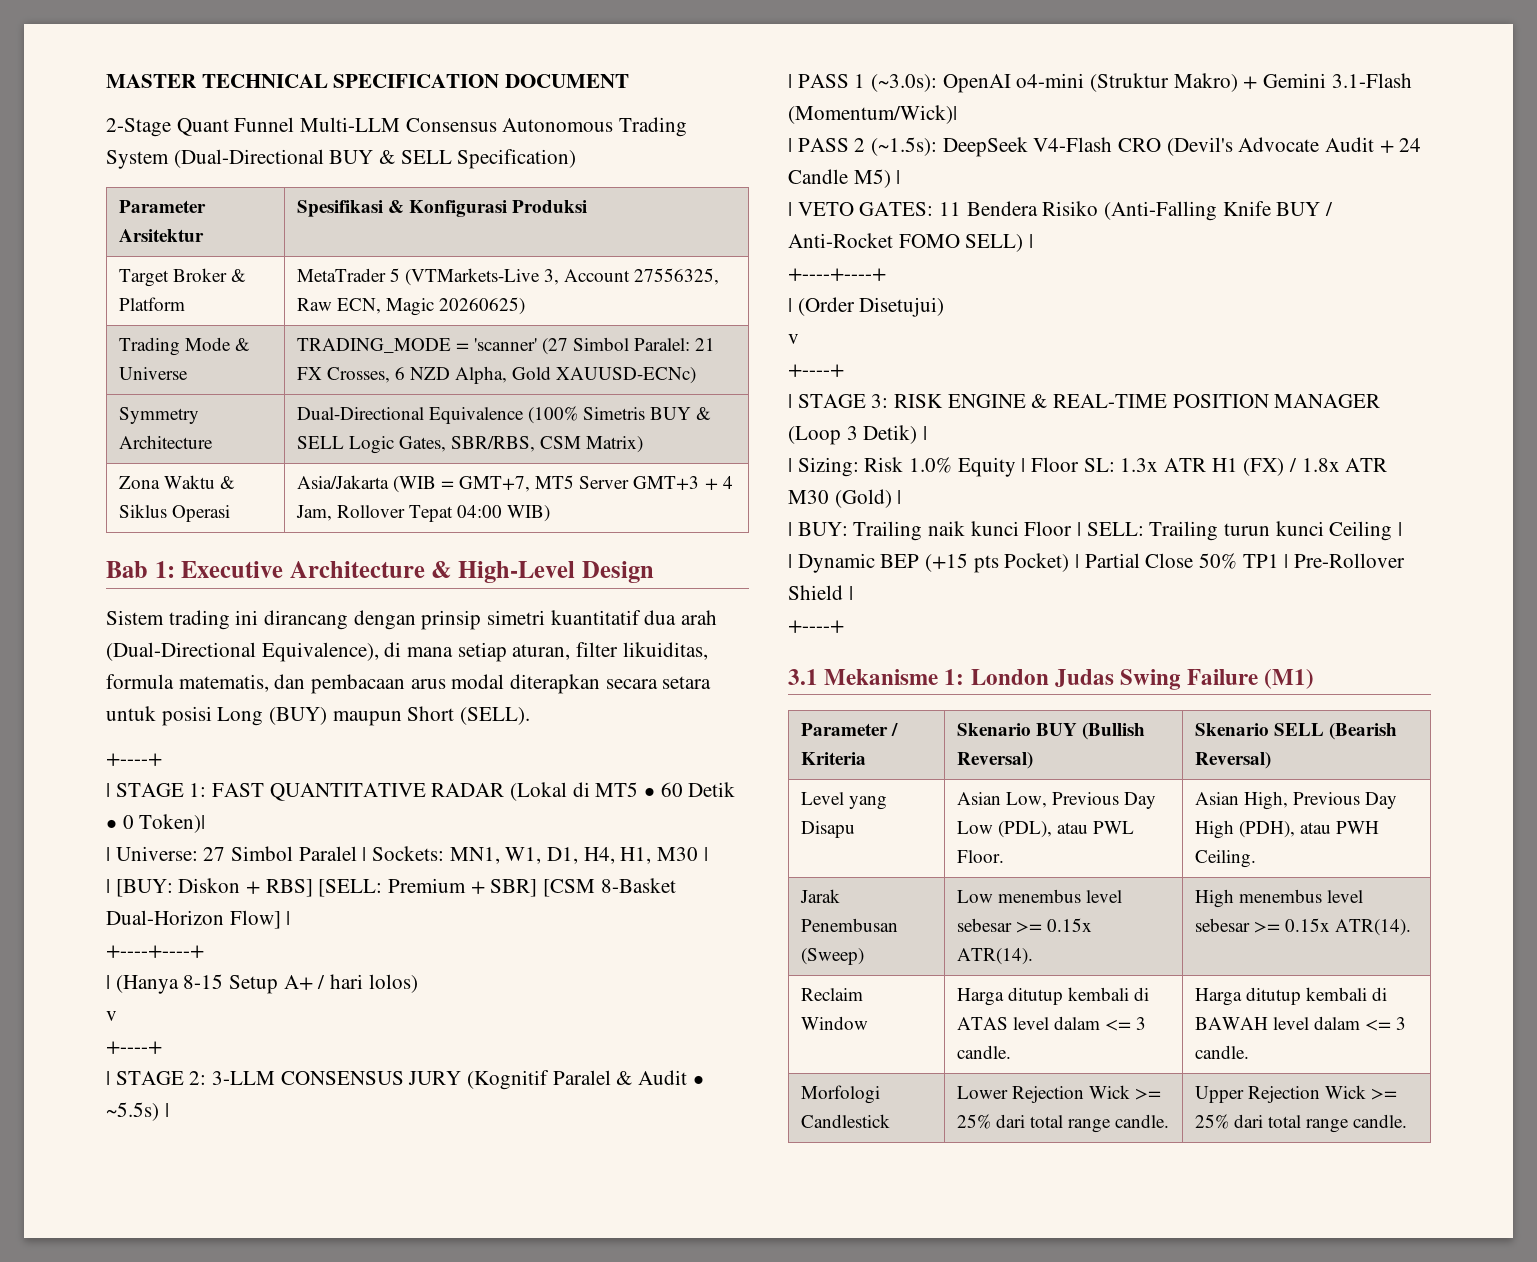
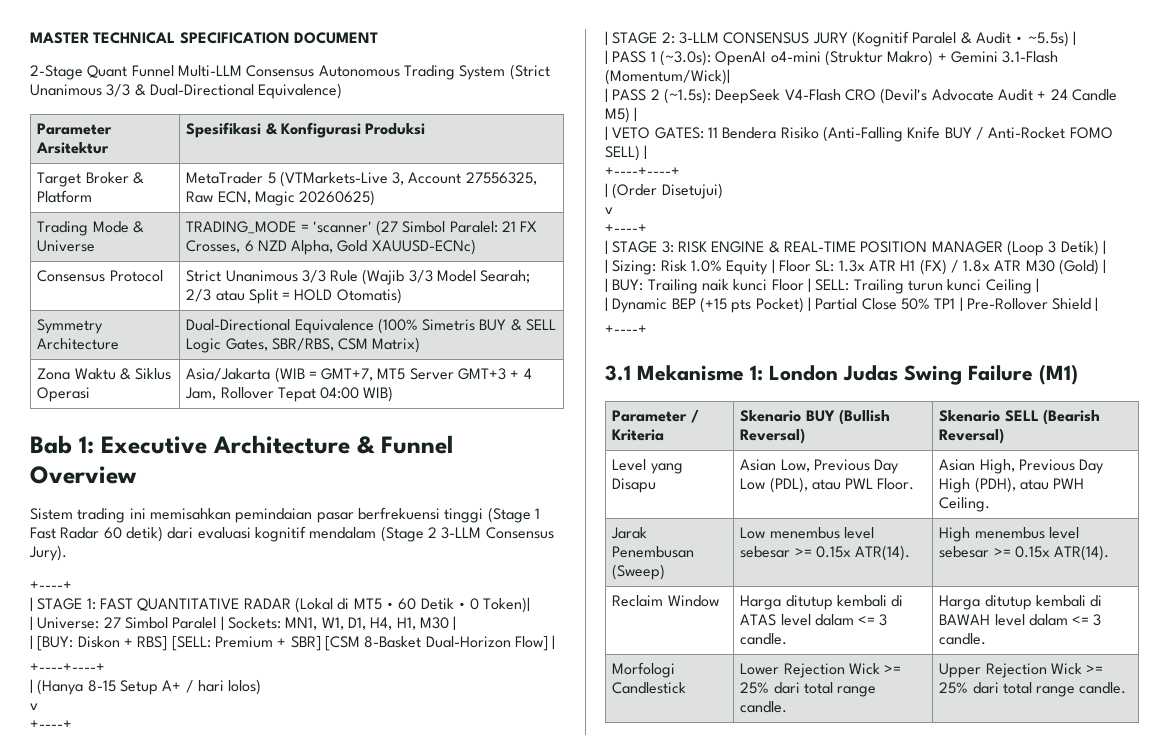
[173,149,577,169] (Dual-Directional BUY & SELL Specification) -> [509,64,550,80] [30,83,343,99] (Strict Unanimous 3/3 & Dual-Directional Equivalence)
(697, 375) none -> [37,270,163,282] [186,269,531,285] [186,288,402,304] // Consensus Protocol | Strict Unanimous 3/3 Rule (Wajib 3/3 Model Searah; 2/3 atau Split = HOLD Otomatis)
[458,561,654,583] High-Level Design -> [381,435,453,454] [30,466,137,484] Funnel Overview
[264,610,718,630] [106,642,708,662] [106,674,712,694] [106,706,531,726] dirancang dengan prinsip simetri kuantitatif dua arah (Dual-Directional Equivalence), di mana setiap aturan, filter likuiditas, formula matematis, dan pembacaan arus modal diterapkan secara setara untuk posisi Long (BUY) maupun Short (SELL). -> [149,507,540,523] [30,526,554,542] [29,545,67,561] memisahkan pemindaian pasar berfrekuensi tinggi (Stage 1 Fast Radar 60 detik) dari evaluasi kognitif mendalam (Stage 2 3-LLM Consensus Jury).

